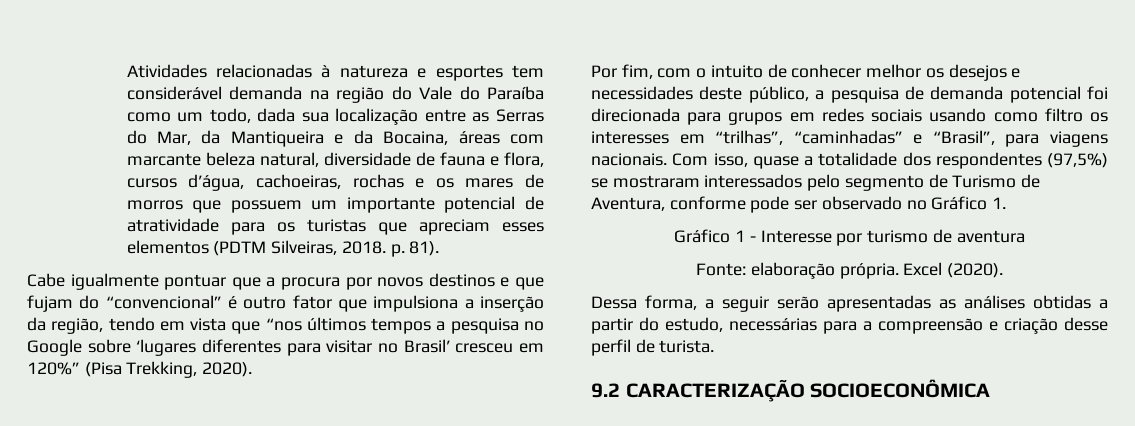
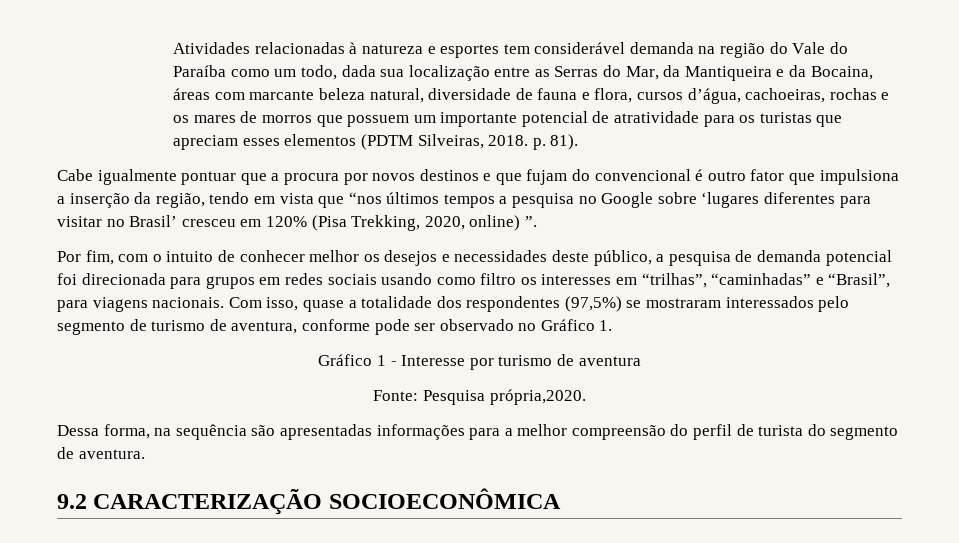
[105,295,222,309] “convencional” -> [594,169,691,181] convencional
[27,362,80,375] 120%” -> [265,216,307,227] 120%
[202,362,253,377] 2020). -> [424,215,537,231] 2020, online) ”.
[952,174,1041,188] [591,197,665,211] Turismo de Aventura, -> [151,319,298,334] turismo de aventura,
[750,262,1003,279] [591,295,1108,312] [591,317,1108,334] [591,339,715,356] elaboração própria. Excel (2020). // Dessa forma, a seguir serão apresentadas as análises obtidas a partir do estudo, necessárias para a compreensão e criação desse perfil de turista. -> [422,389,586,405] [57,424,899,440] [57,447,145,459] Pesquisa própria,2020. // Dessa forma, na sequência são apresentadas informações para a melhor compreensão do perfil de turista do segmento de aventura.

